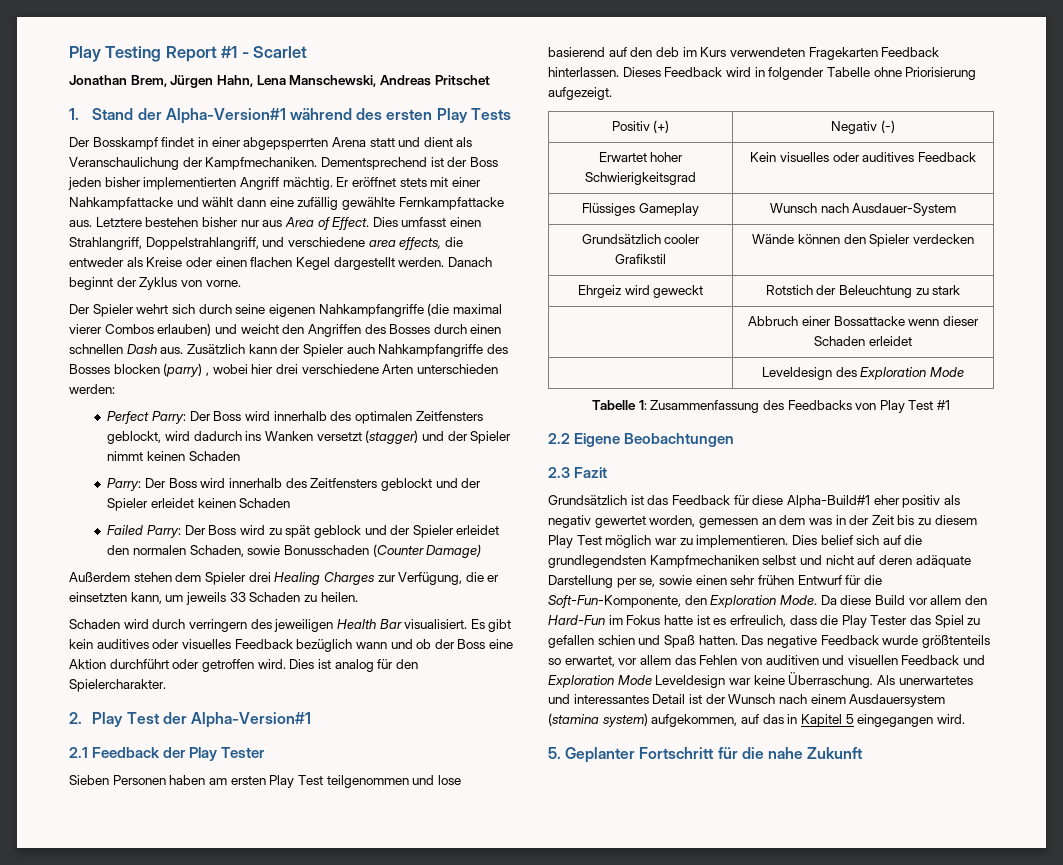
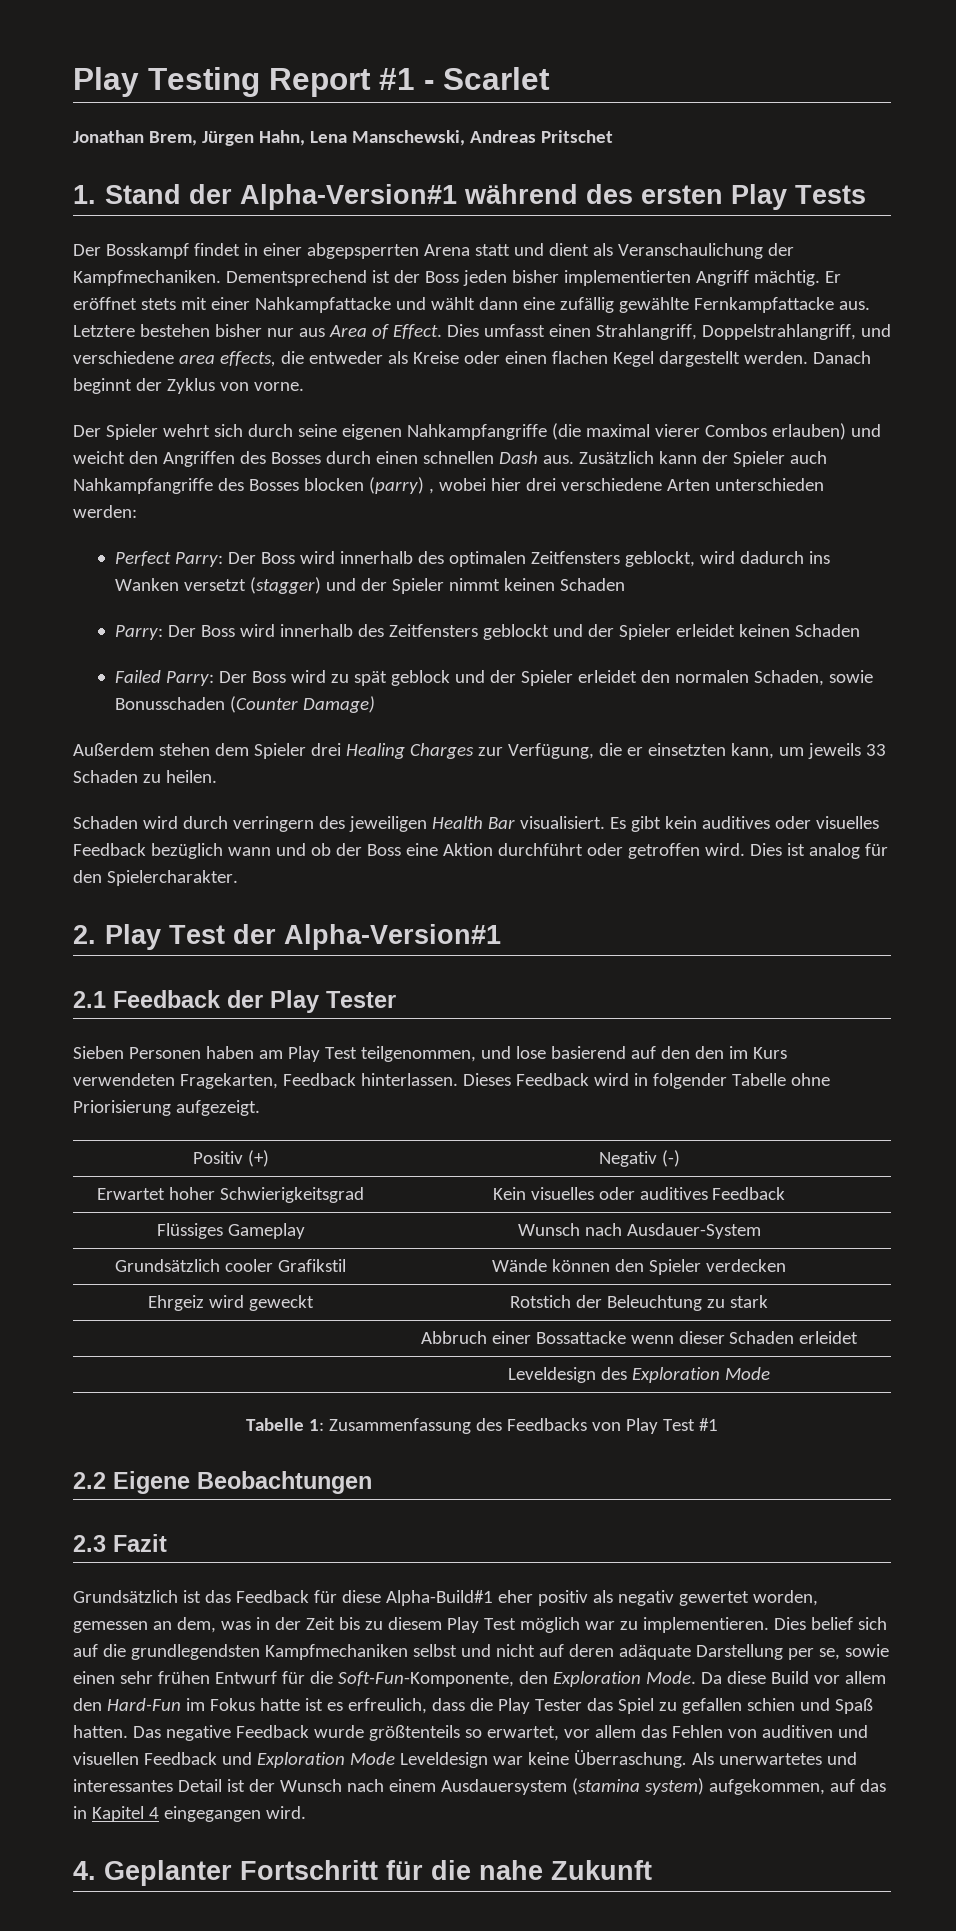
[230,775,409,788] ersten Play Test teilgenommen -> [287,1046,476,1062] Play Test teilgenommen,
[655,47,679,57] deb -> [694,1046,724,1059] den
[808,47,878,60] Fragekarten -> [179,1073,278,1089] Fragekarten,
[779,515,806,525] dem -> [176,1617,216,1633] dem,
[845,714,854,724] 5 -> [148,1807,159,1819] 4
[548,747,561,759] 5. -> [73,1861,96,1880] 4.

